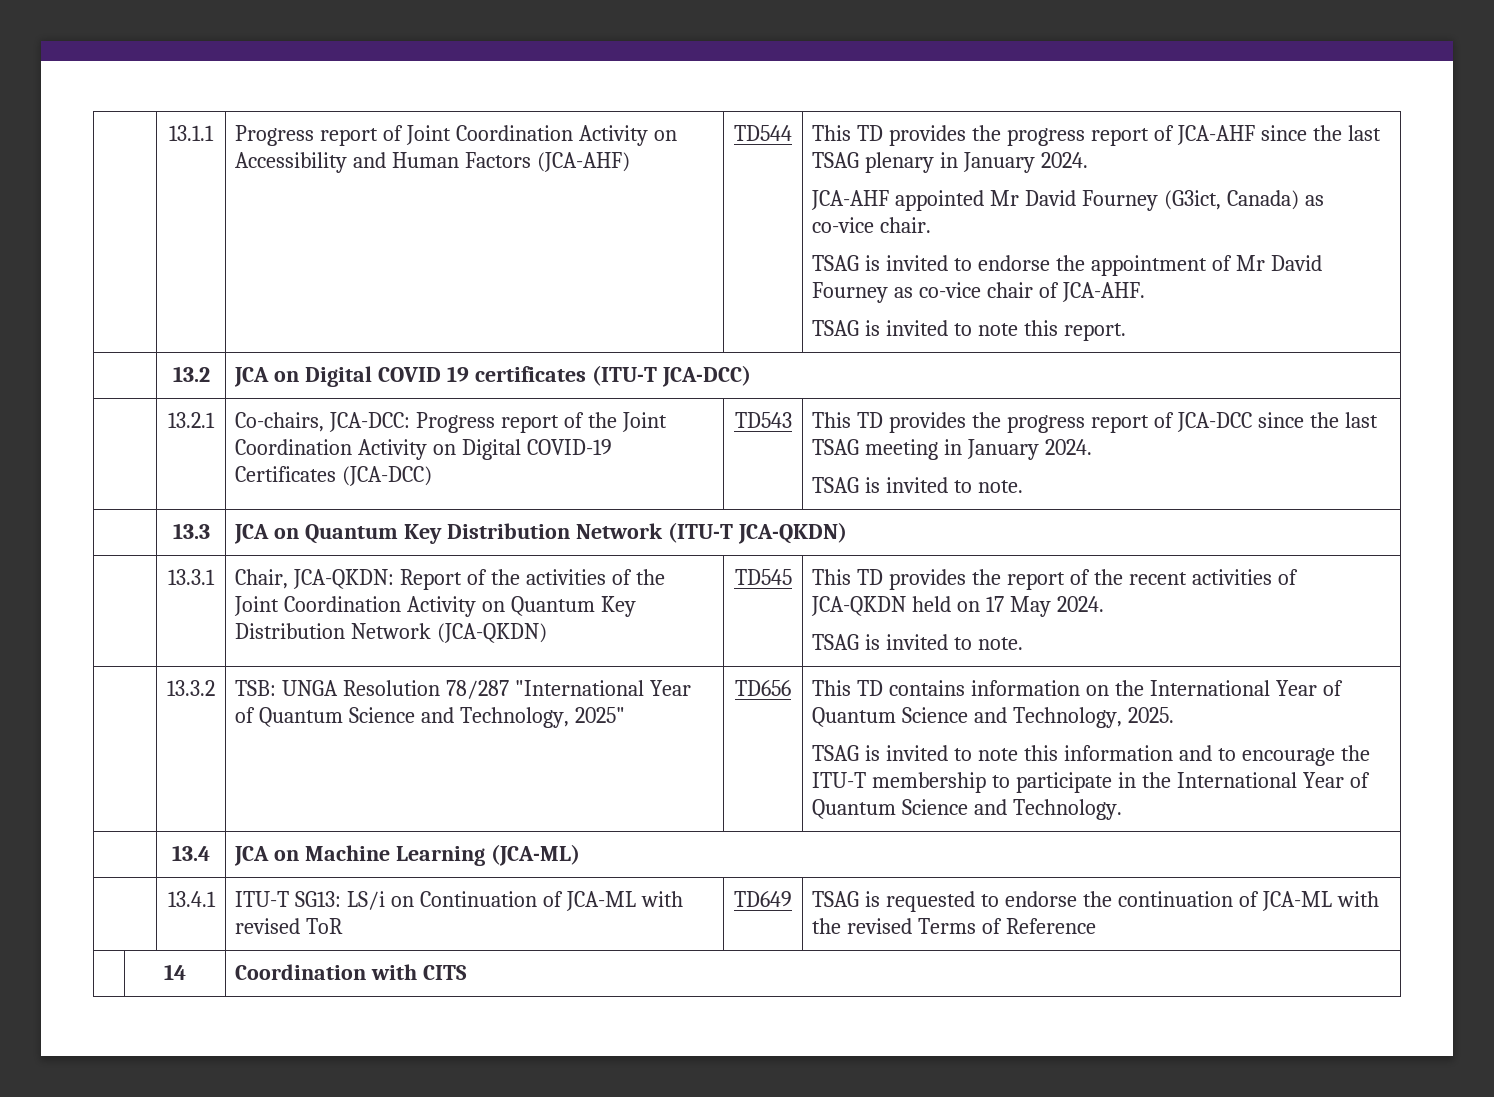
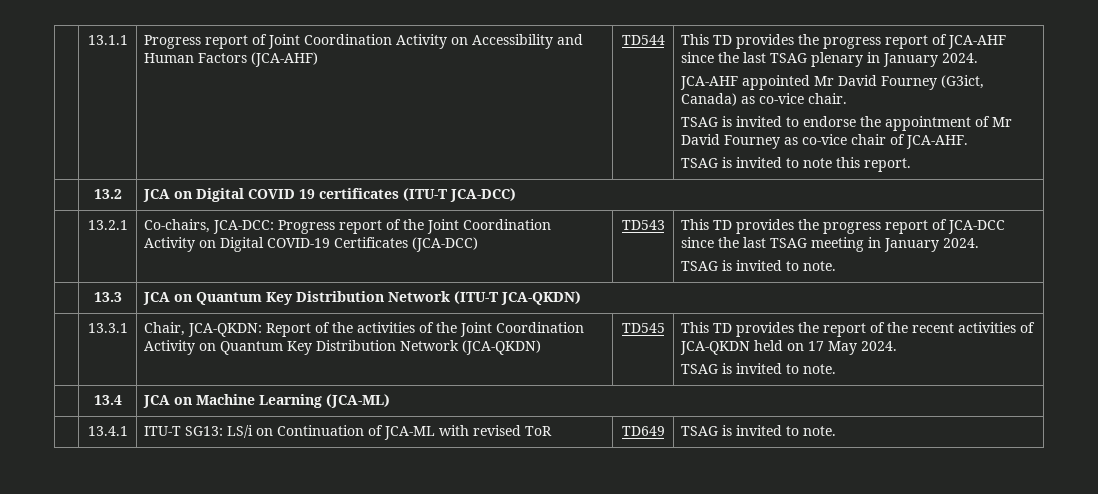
[167,680,215,696] [235,680,691,699] [235,707,625,728] [735,680,791,696] [812,680,1343,696] [812,707,1175,728] [812,745,1370,766] [812,772,1370,793] [812,799,1123,820] // | 13.3.2 | TSB: UNGA Resolution 78/287 "International Year of Quantum Science and Technology, 2025" | TD656 | This TD contains information on the International Year of Quantum Science and Technology, 2025. // TSAG is invited to note this information and to encourage the ITU-T membership to participate in the International Year of Quantum Science and Technology. -> (837, 369) none
[886,891,1379,912] [812,918,1097,934] [164,964,186,980] [235,964,468,980] requested to endorse the continuation of JCA-ML with the revised Terms of Reference // | 14 | Coordination with CITS -> [736,425,837,436] invited to note.

